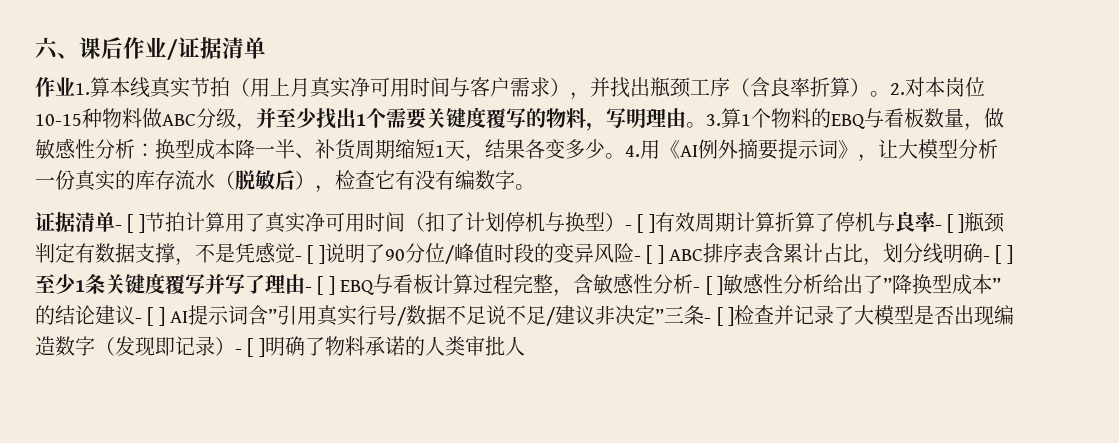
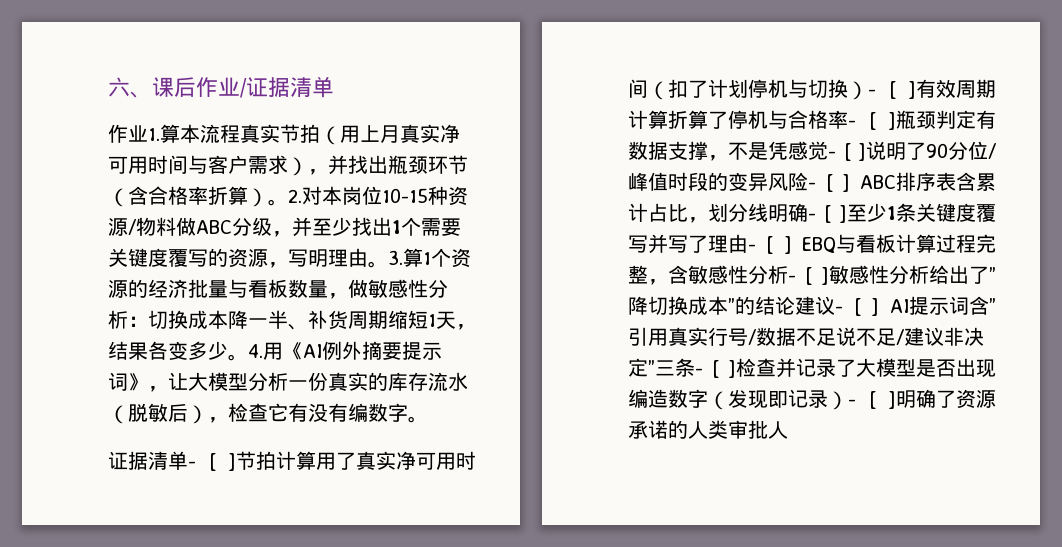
[130,77,150,98] 线 -> [200,124,240,143] 流程
[690,77,790,97] 工序（含良 -> [428,155,468,174] [108,186,188,207] 环节（含合格
(102, 118) none -> [448,186,468,206] [108,218,136,236] 资源/
[546,108,586,128] 物料 -> [228,248,268,268] 资源
[771,108,865,129] 物料的EBQ -> [451,248,471,268] [108,279,228,298] 资源的经济批量
[155,139,195,159] 换型 -> [148,310,188,329] 切换
[564,212,605,232] 换型 -> [808,79,848,98] 切换
[894,211,915,232] 良 -> [788,110,828,129] 合格
[911,274,952,294] 换型 -> [648,296,688,315] 切换
[324,336,365,356] 物料 -> [956,389,996,409] 资源

